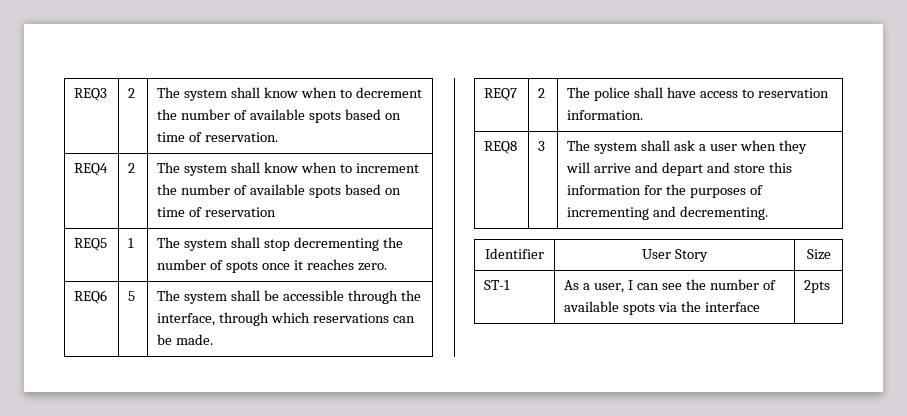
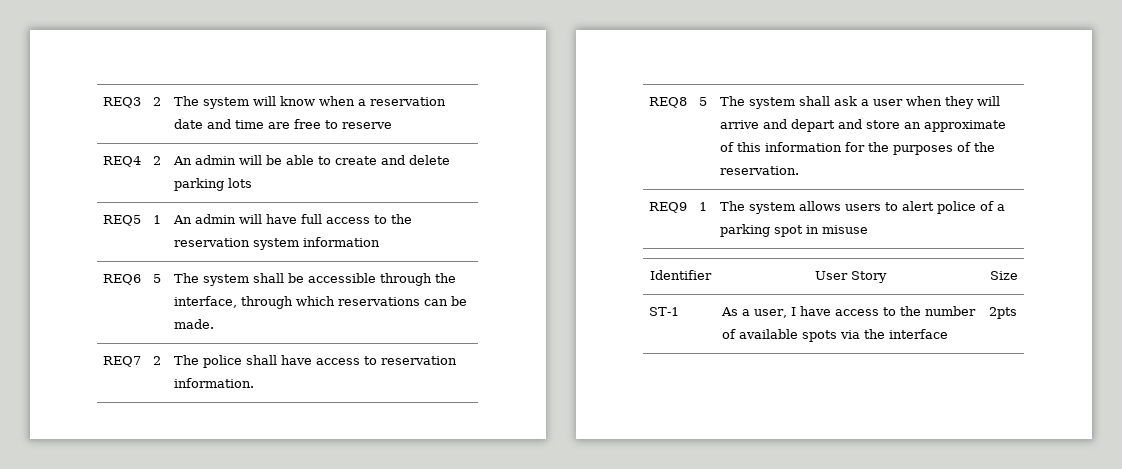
[231,87,422,98] [157,109,401,123] [157,132,279,142] [74,163,109,176] [128,163,136,173] [157,162,419,176] [157,184,401,198] [157,207,277,217] [74,238,108,251] [128,238,135,248] [157,237,404,251] [157,259,387,273] shall know when to decrement the number of available spots based on time of reservation. // REQ4 | 2 | The system shall know when to increment the number of available spots based on time of reservation // REQ5 | 1 | The system shall stop decrementing the number of spots once it reaches zero. -> [252,96,446,106] [173,119,392,129] [102,156,141,167] [152,156,161,165] [172,155,450,165] [173,178,252,191] [102,215,141,226] [152,215,161,224] [172,214,412,224] [173,237,380,250] will know when a reservation date and time are free to reserve // REQ4 | 2 | An admin will be able to create and delete parking lots // REQ5 | 1 | An admin will have full access to the reservation system information
[538,141,546,151] 3 -> [698,97,707,106] 5
(766, 168) none -> [903,120,1006,132] [719,142,734,152] an approximate of
[567,206,769,220] incrementing and decrementing. -> [973,142,995,152] [719,166,799,175] [648,202,687,213] [698,202,707,211] [719,201,1005,214] [719,224,868,237] the reservation. // REQ9 | 1 | The system allows users to alert police of a parking spot in misuse
[637,283,683,290] can see -> [799,306,896,316] have access to

